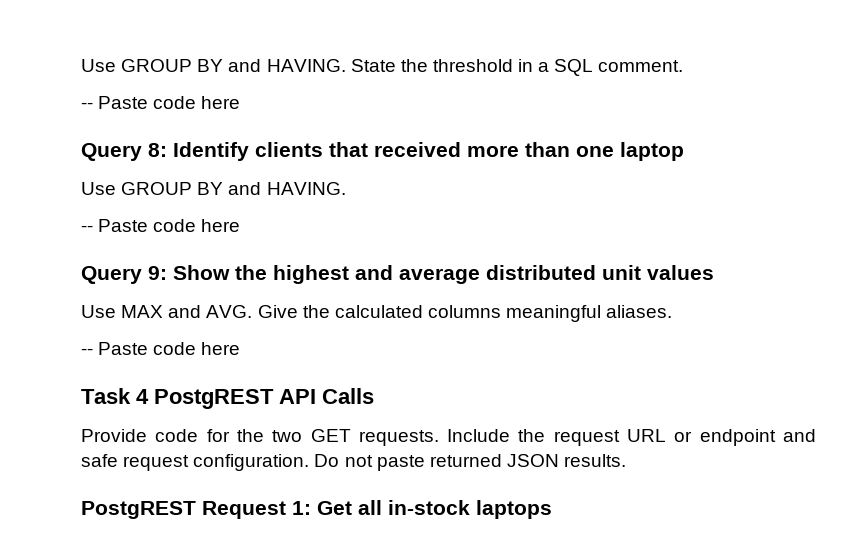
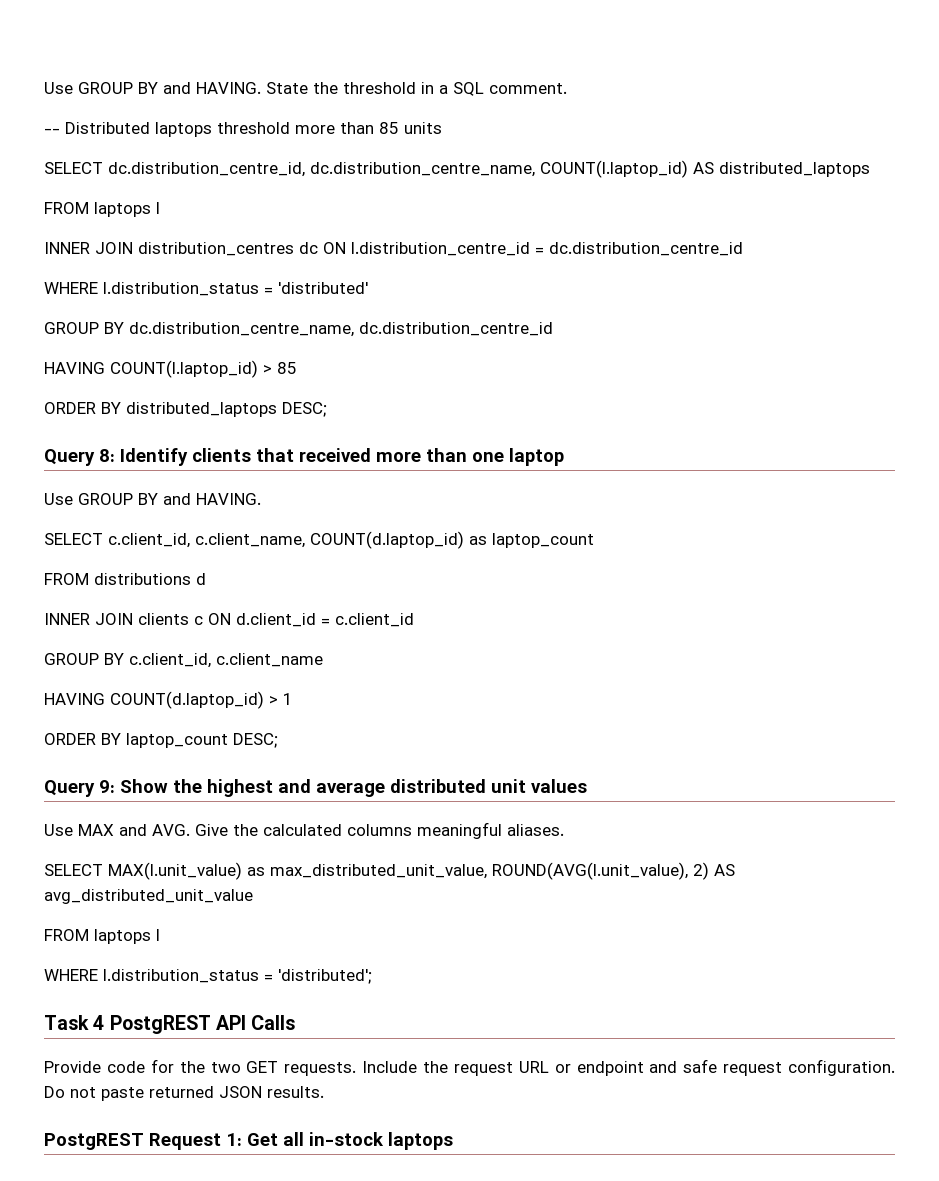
[98,96,241,109] Paste code here -> [65,122,442,137] [44,160,870,178] [44,202,160,217] [44,242,743,256] [44,282,368,296] [44,322,553,337] [44,360,297,378] [44,402,327,417] Distributed laptops threshold more than 85 units // SELECT dc.distribution_centre_id, dc.distribution_centre_name, COUNT(l.laptop_id) AS distributed_laptops // FROM laptops l // INNER JOIN distribution_centres dc ON l.distribution_centre_id = dc.distribution_centre_id // WHERE l.distribution_status = 'distributed' // GROUP BY dc.distribution_centre_name, dc.distribution_centre_id // HAVING COUNT(l.laptop_id) > 85 // ORDER BY distributed_laptops DESC;
[81,219,241,232] -- Paste code here -> [44,531,594,549] [44,573,206,585] [44,613,414,627] [44,653,323,668] [44,691,293,709] [44,733,278,748] SELECT c.client_id, c.client_name, COUNT(d.laptop_id) as laptop_count // FROM distributions d // INNER JOIN clients c ON d.client_id = c.client_id // GROUP BY c.client_id, c.client_name // HAVING COUNT(d.laptop_id) > 1 // ORDER BY laptop_count DESC;
[81,342,241,355] -- Paste code here -> [44,862,735,880] [44,889,253,904] [44,929,160,944] [44,969,372,984] SELECT MAX(l.unit_value) as max_distributed_unit_value, ROUND(AVG(l.unit_value), 2) AS avg_distributed_unit_value // FROM laptops l // WHERE l.distribution_status = 'distributed';

